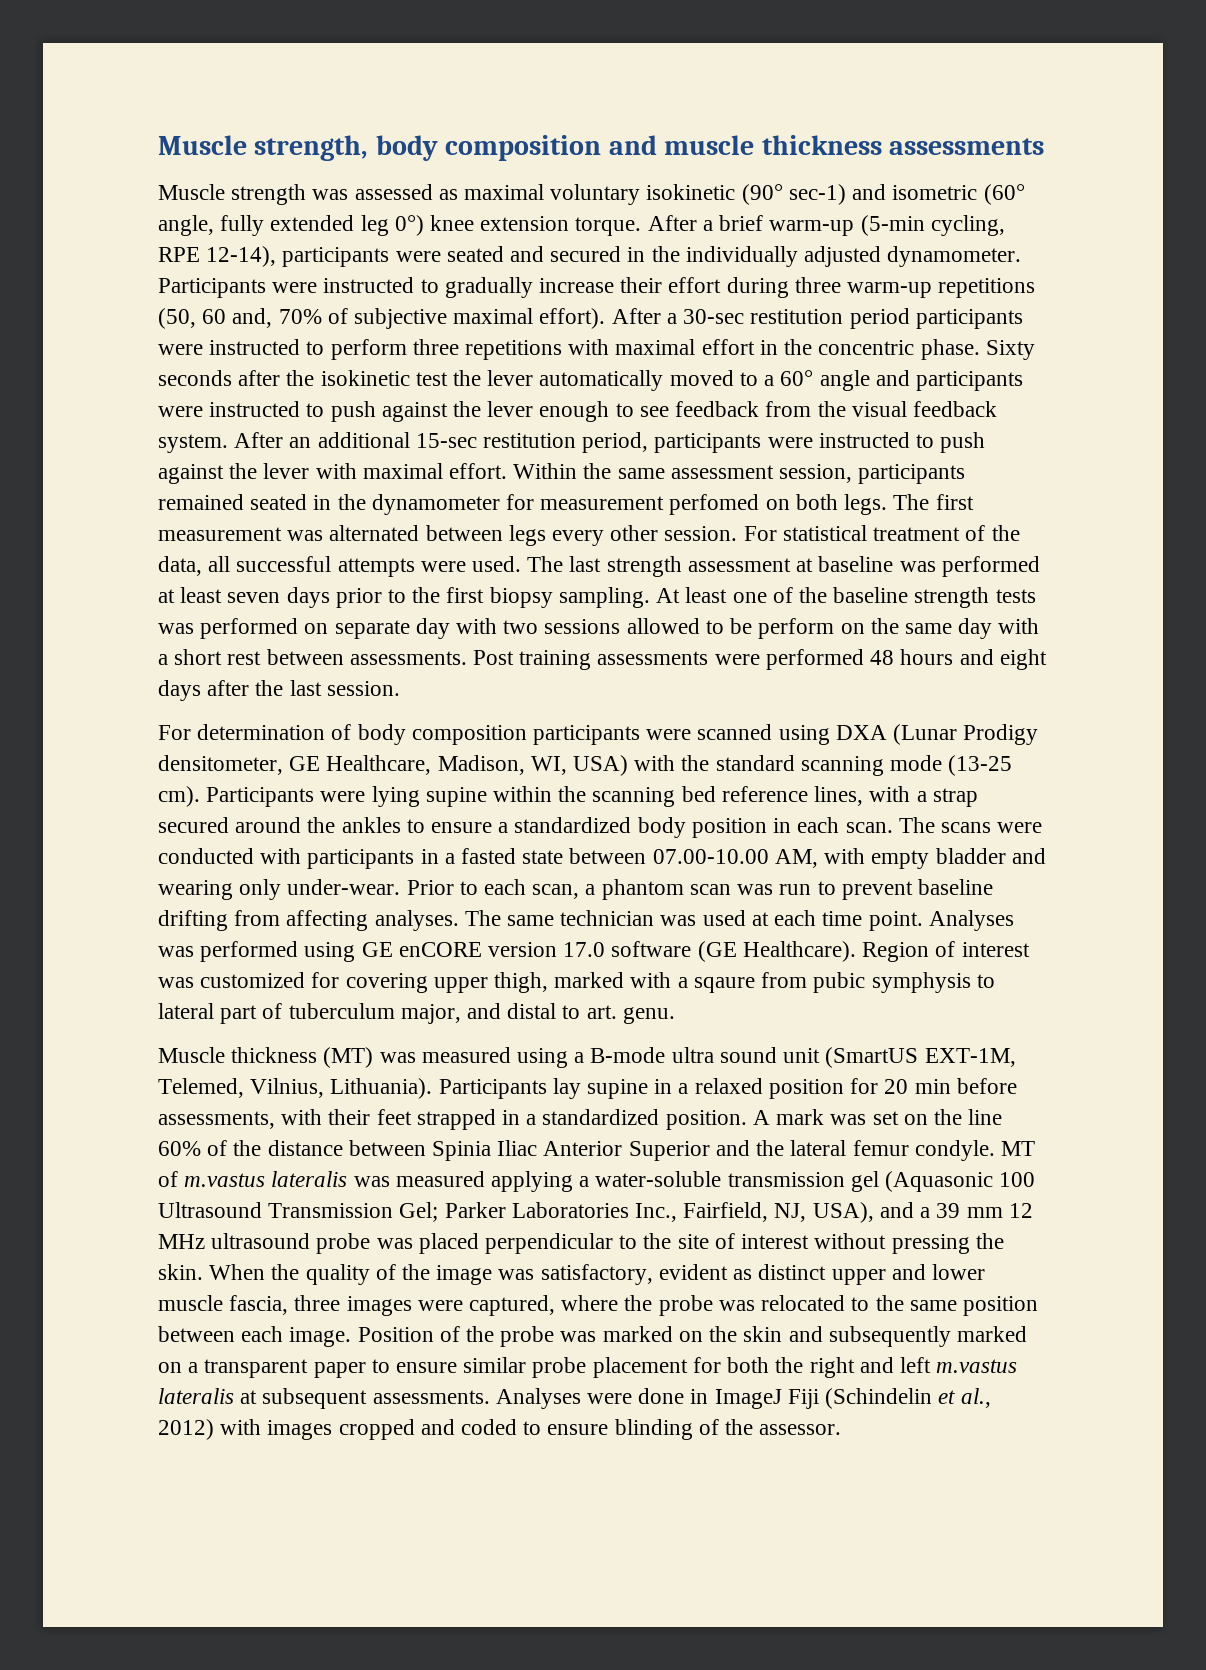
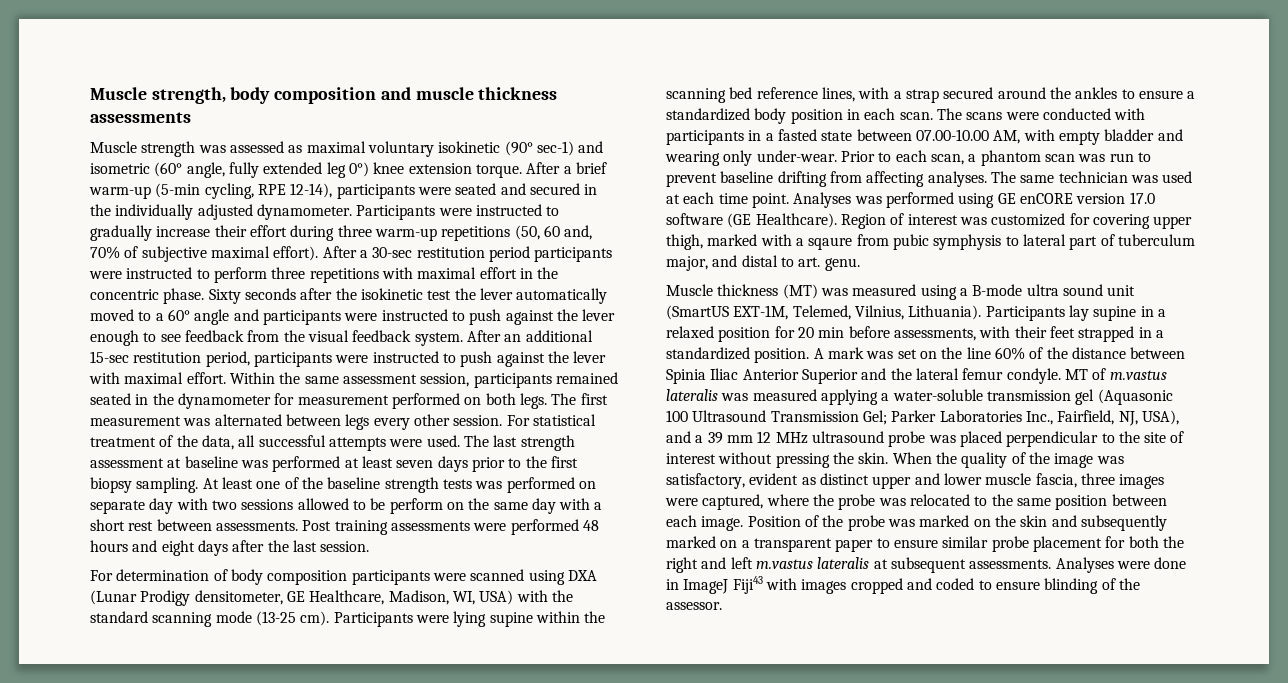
[669,494,760,515] perfomed -> [391,393,460,409] performed
[787,1388,991,1409] [158,1419,214,1440] Fiji (Schindelin et al., 2012) -> [732,576,763,594] Fiji43

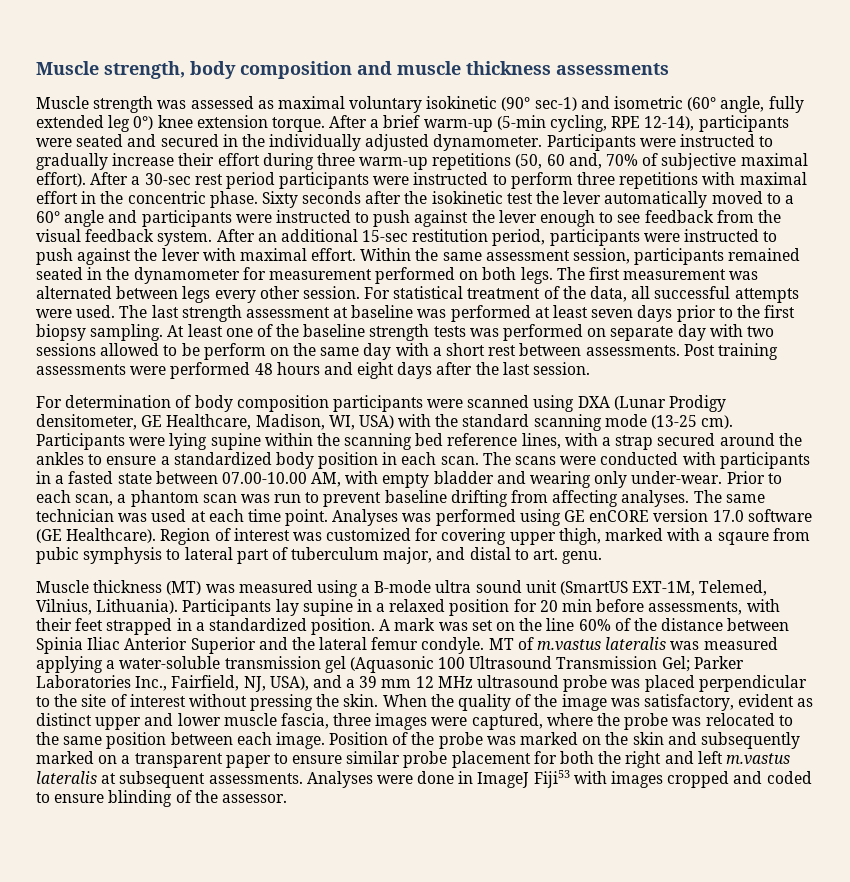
[416,247,485,258] restitution -> [194,174,223,185] rest
[732,576,763,594] Fiji43 -> [533,770,570,788] Fiji53

